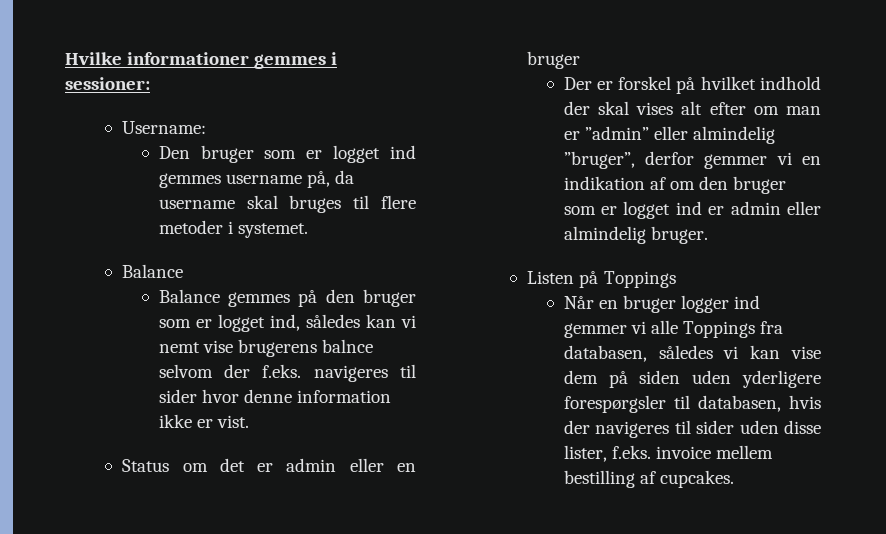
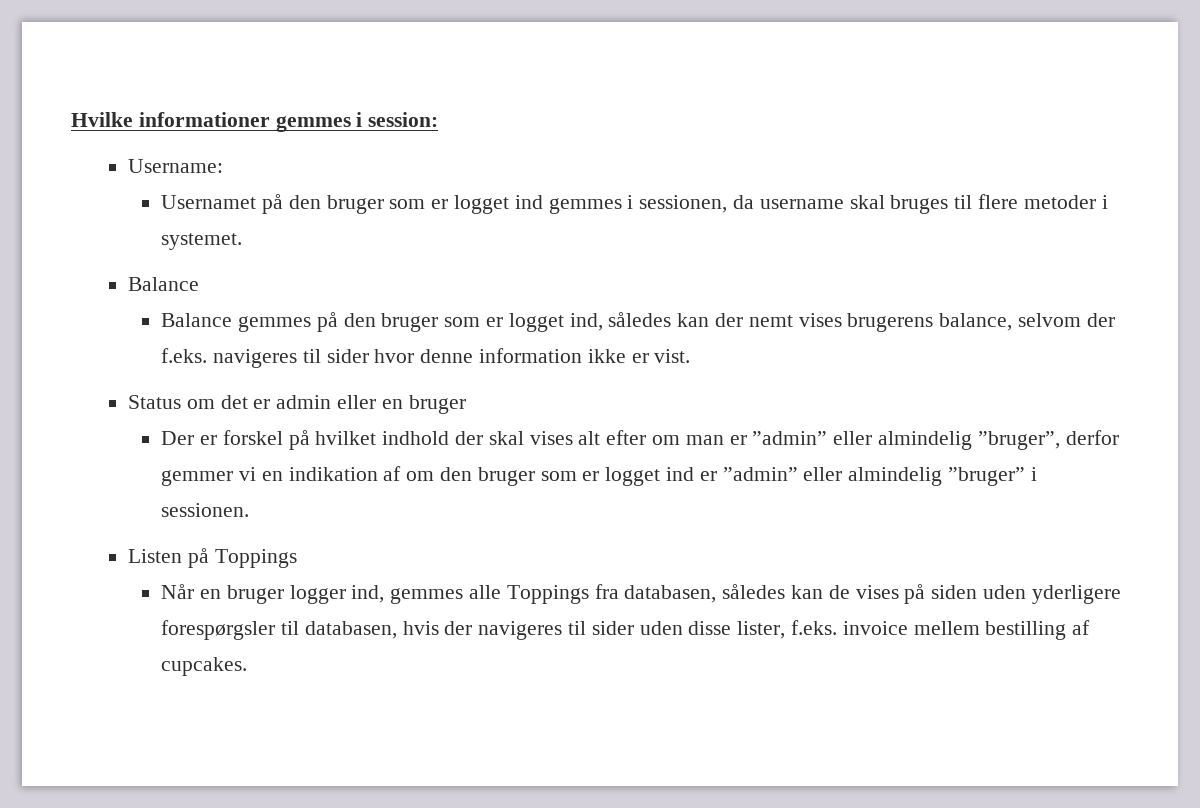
[65,77,150,90] sessioner: -> [368,112,439,127] session:
[158,146,190,159] Den -> [161,194,321,214] Usernamet på den
[225,171,330,188] username på, -> [627,195,728,213] i sessionen,
[400,315,416,328] [158,339,374,357] vi nemt vise brugerens balnce -> [715,313,1013,332] der nemt vises brugerens balance,
[730,201,821,215] [563,226,708,244] admin eller almindelig bruger. -> [722,467,1037,486] [161,503,250,517] ”admin” eller almindelig ”bruger” i sessionen.
[734,295,761,309] [563,321,646,338] ind gemmer vi -> [351,585,464,604] ind, gemmes
[723,345,821,359] [563,370,598,384] vi kan vise dem -> [791,585,899,599] kan de vises

